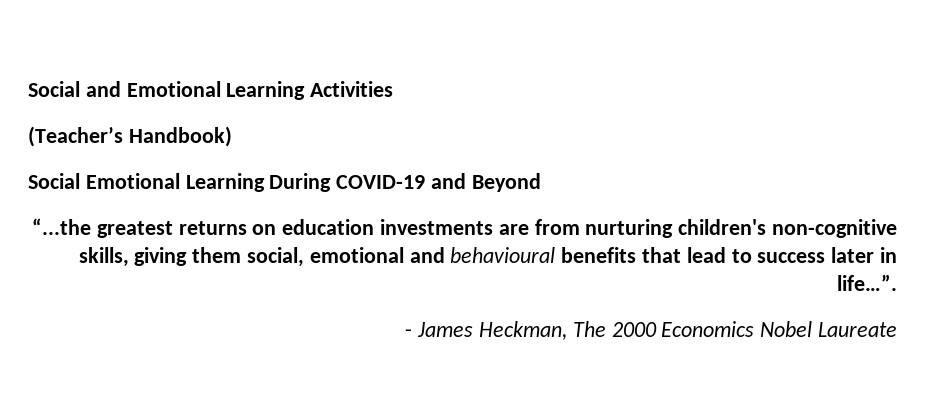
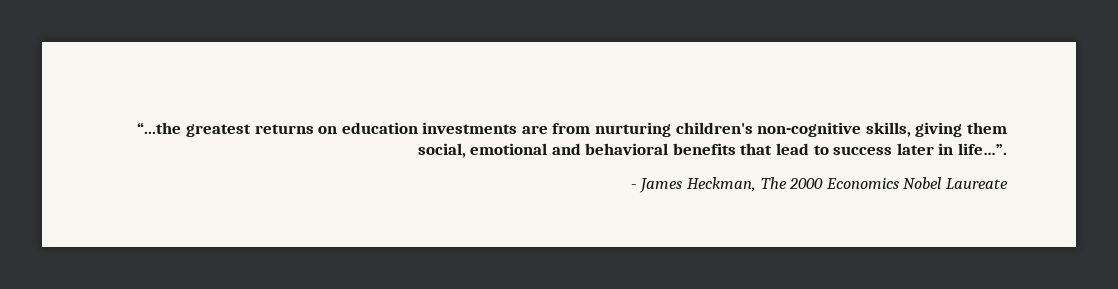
[28,81,394,100] [28,126,232,147] [28,173,541,192] Social and Emotional Learning Activities // (Teacher’s Handbook) // Social Emotional Learning During COVID-19 and Beyond // -> (137, 128) none
[450,247,556,263] behavioural -> [585,143,669,155] behavioral

